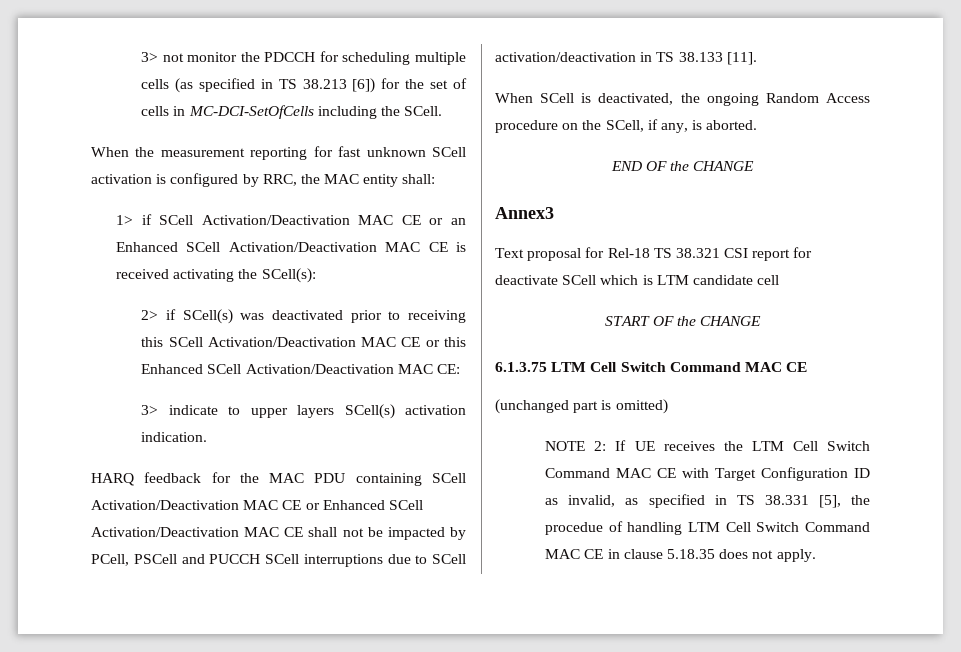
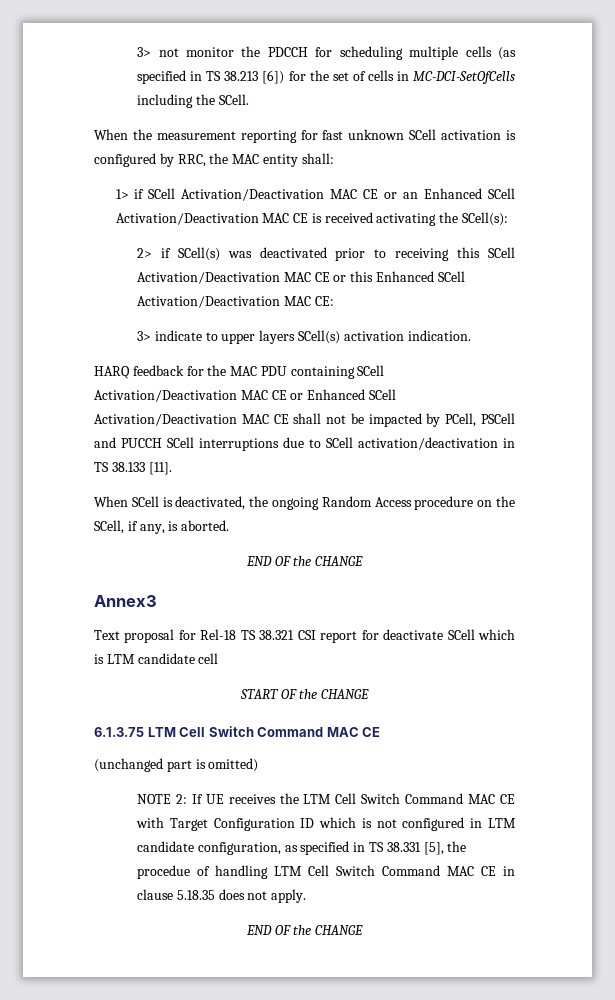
[545,495,616,507] as invalid, -> [319,817,517,831] [137,841,281,855] which is not configured in LTM candidate configuration,
(816, 555) none -> [245,925,364,935] // END OF the CHANGE

